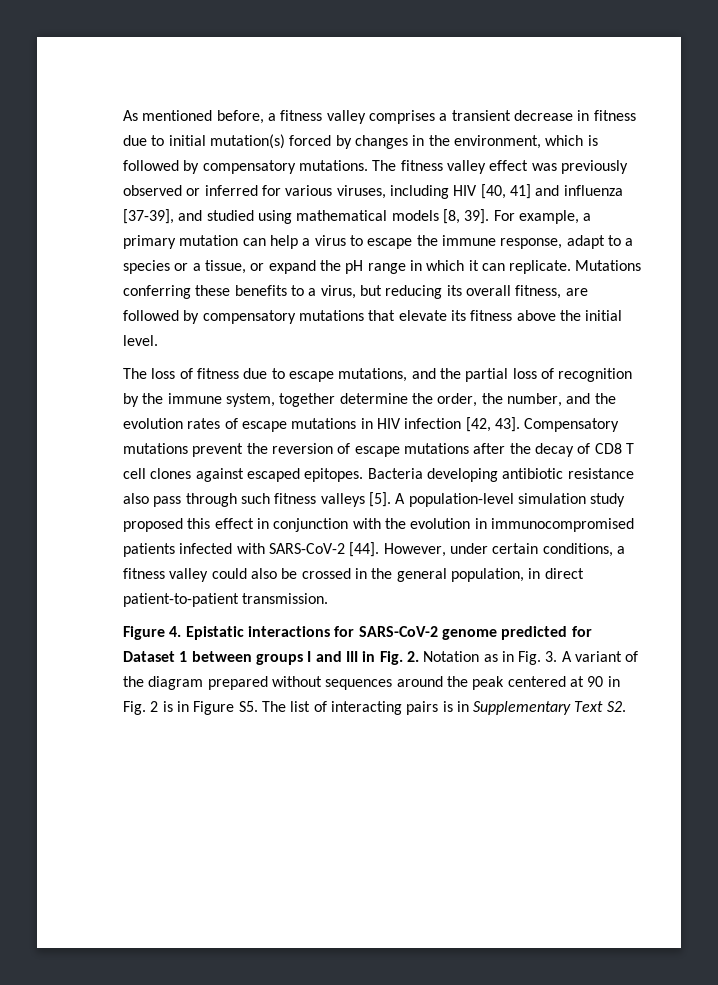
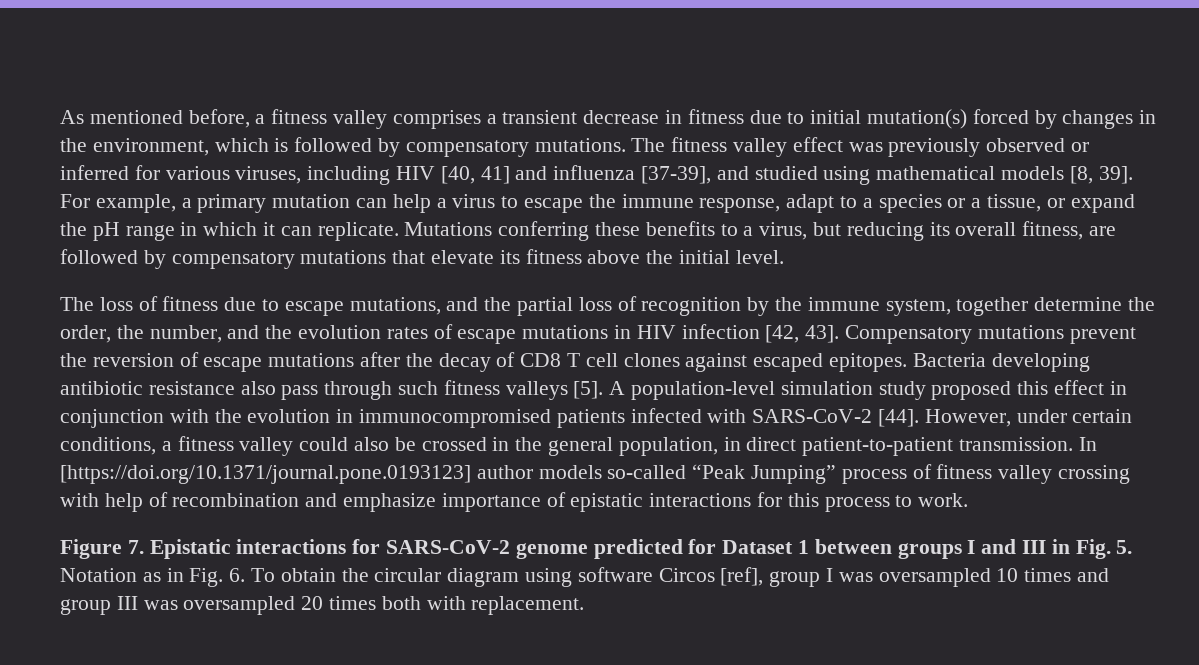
[123,626,182,640] // Figure 4. -> [1078,437,1097,451] [60,464,1131,484] [60,492,969,512] [60,539,144,559] In [https://doi.org/10.1371/journal.pone.0193123] author models so-called “Peak Jumping” process of fitness valley crossing with help of recombination and emphasize importance of epistatic interactions for this process to work. // Figure 7.
[406,651,419,662] 2. -> [1116,540,1133,554] 5.
[545,651,639,662] [123,676,620,690] [123,701,626,715] 3. A variant of the diagram prepared without sequences around the peak centered at 90 in Fig. 2 is in Figure S5. The list of interacting pairs is in Supplementary Text S2. -> [229,567,1110,587] [60,596,585,615] 6. To obtain the circular diagram using software Circos [ref], group I was oversampled 10 times and group III was oversampled 20 times both with replacement.

